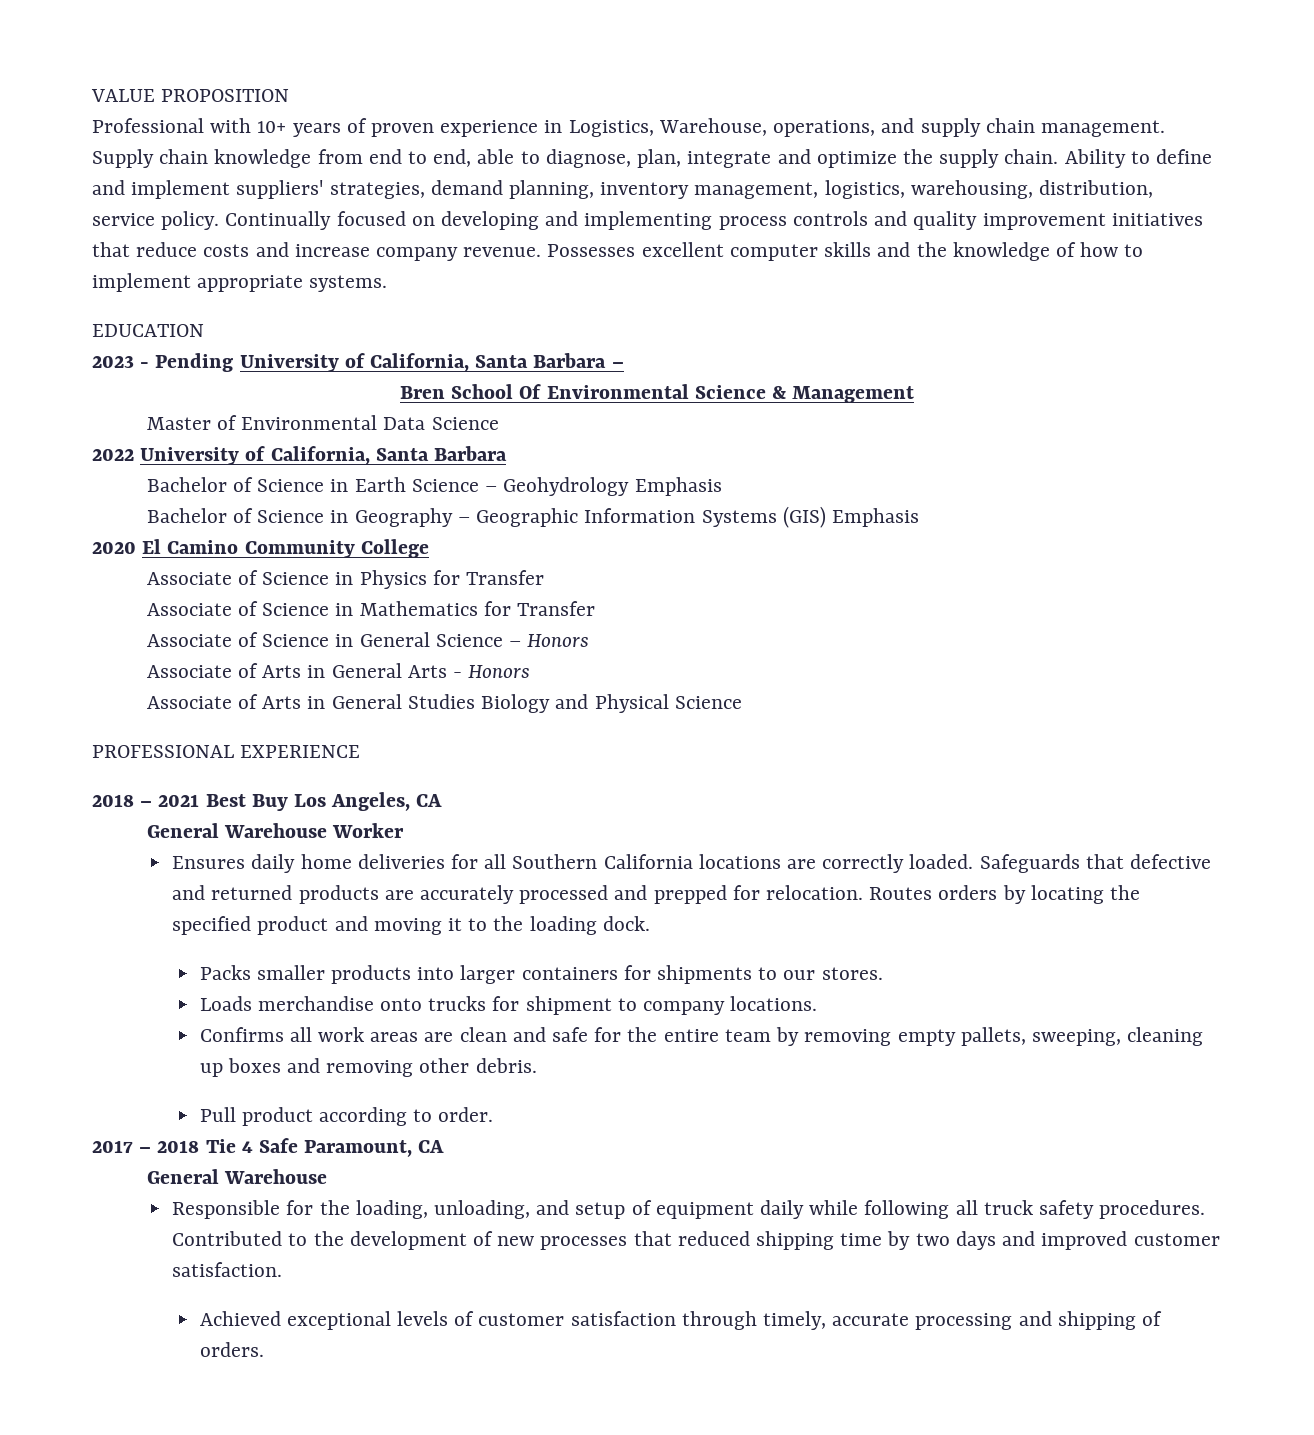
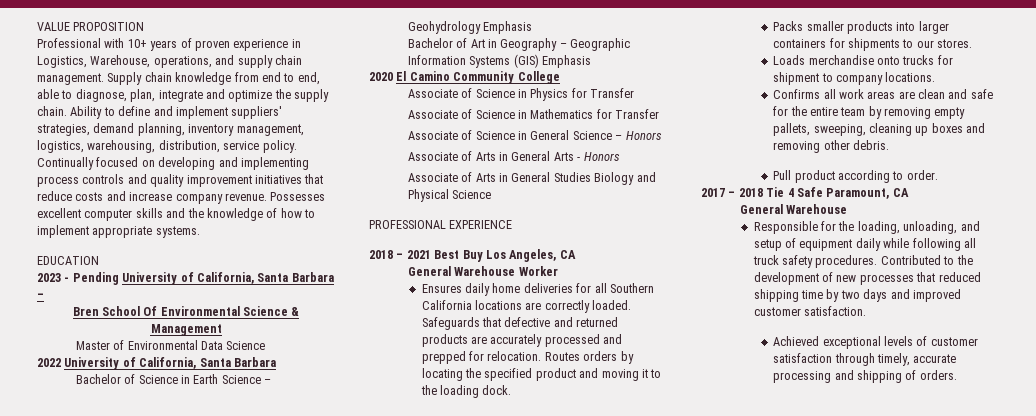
[257,510,325,523] Science -> [470,39,485,48] Art

